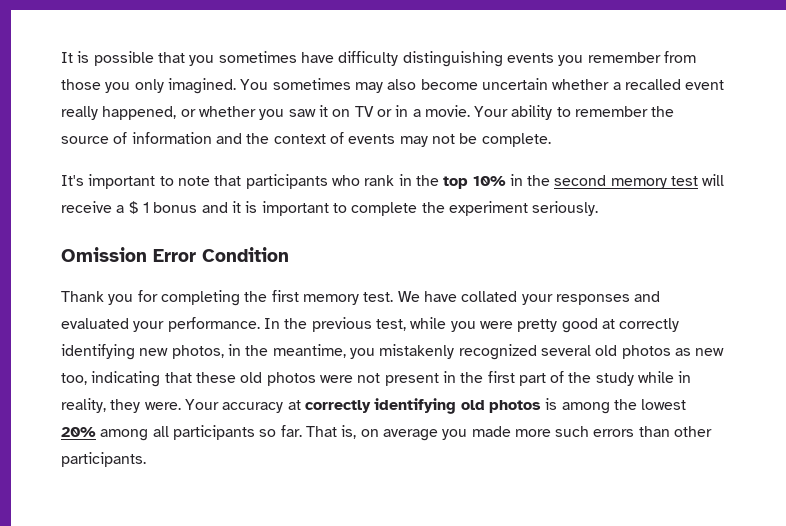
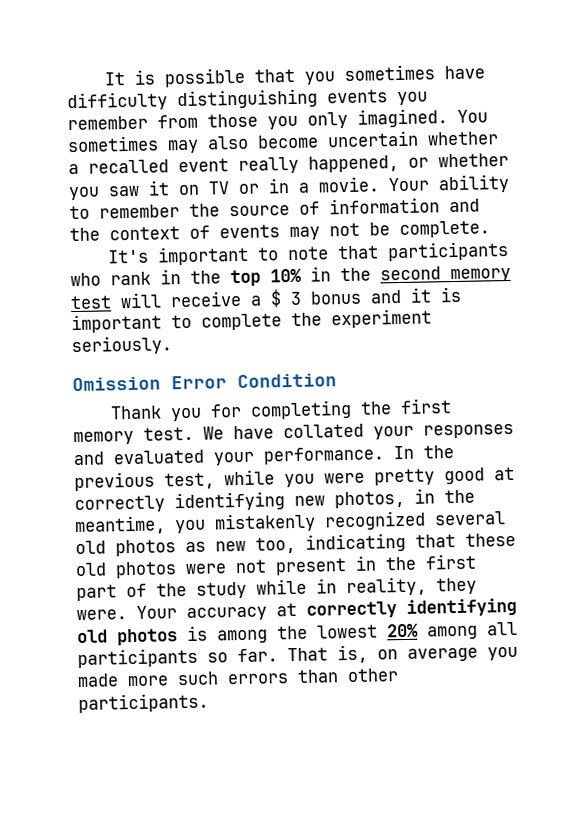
[142,202,149,213] 1 -> [290,291,302,306] 3

